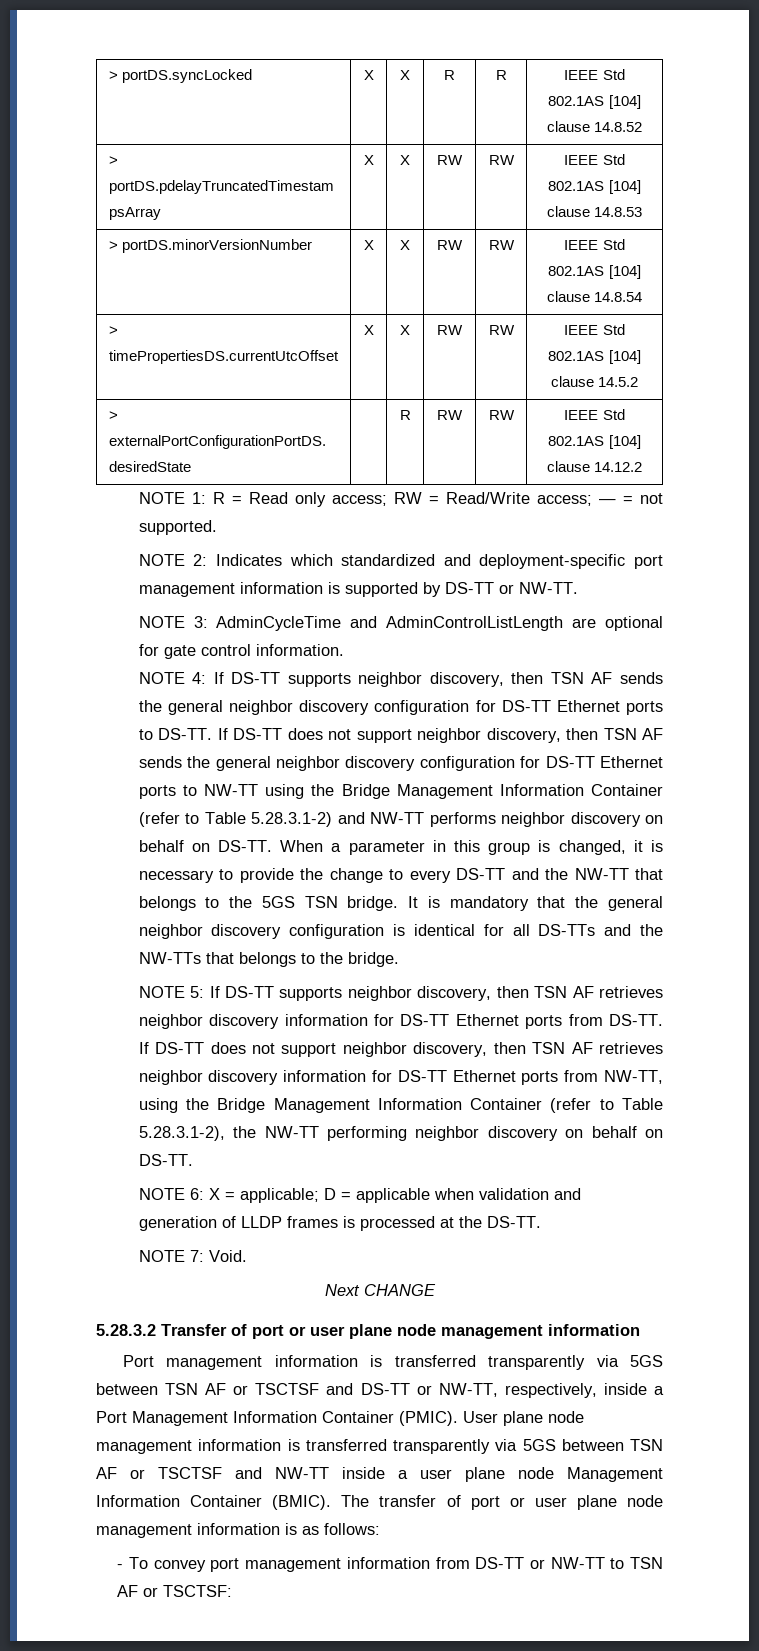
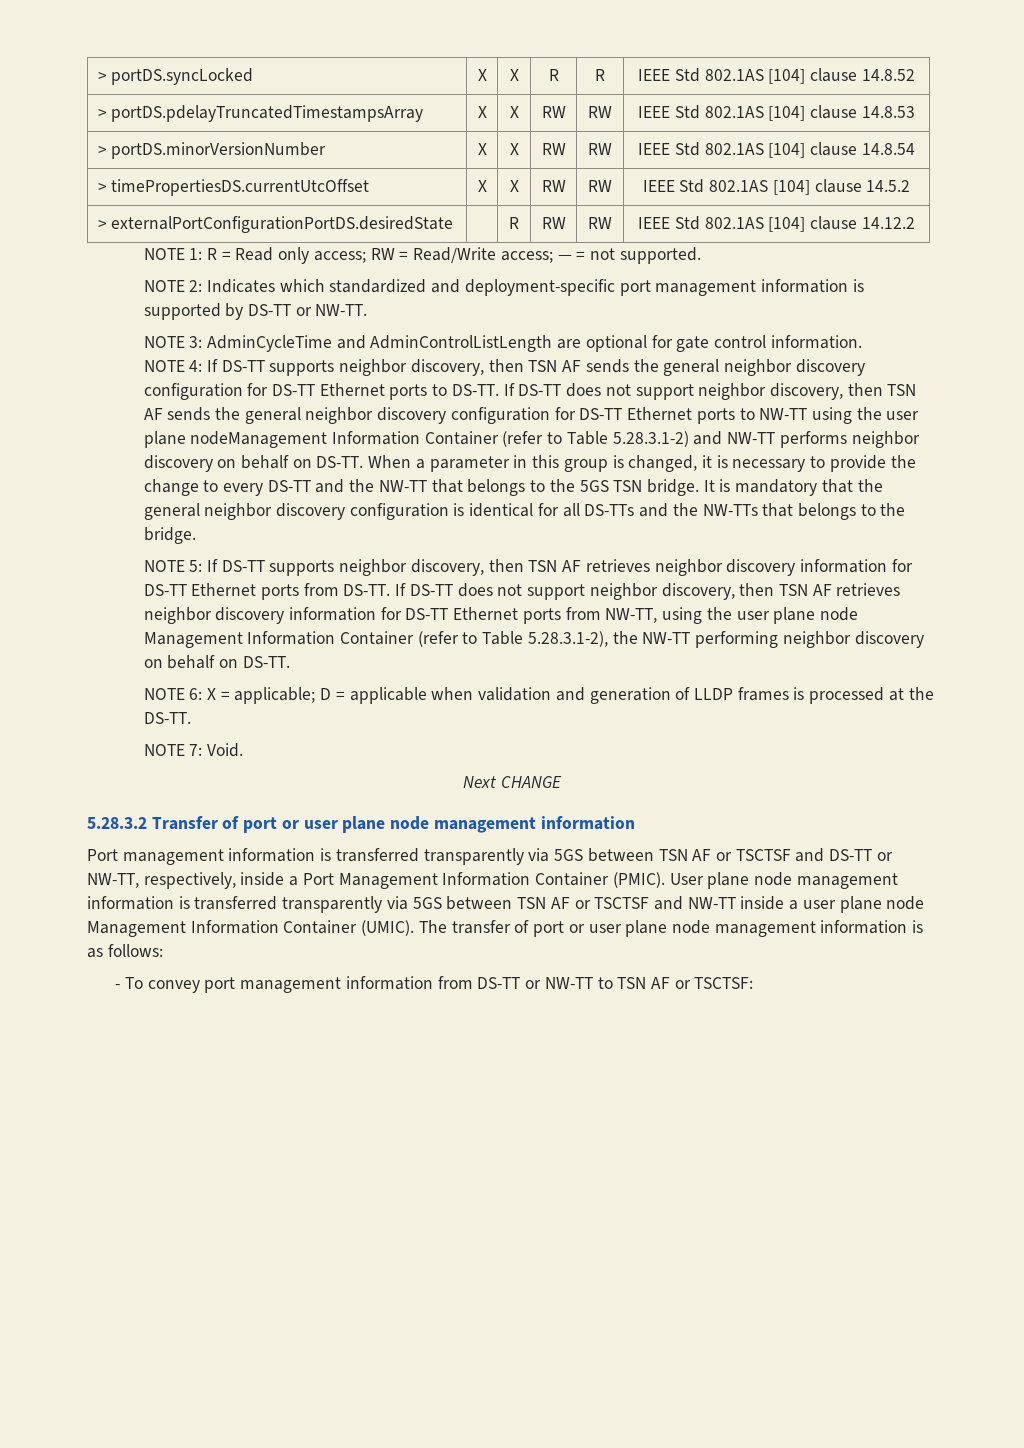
[341,784,493,799] Bridge Management -> [886,411,920,420] [143,431,328,448] user plane nodeManagement
[217,1098,266,1113] Bridge -> [736,607,859,624] user plane node
[272,1495,332,1510] (BMIC). -> [361,920,415,936] (UMIC).

